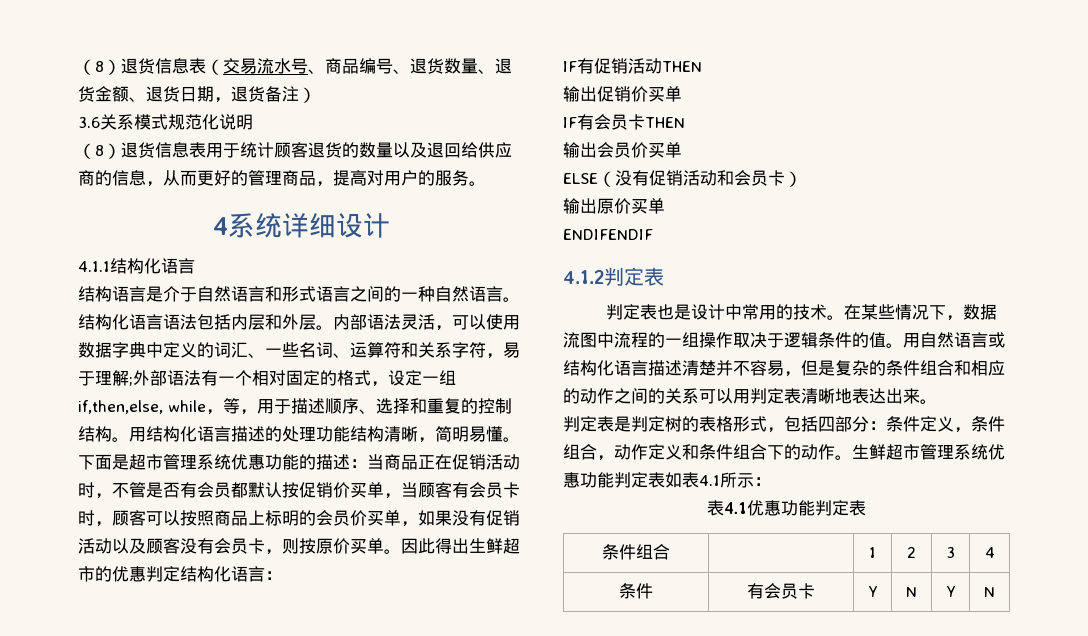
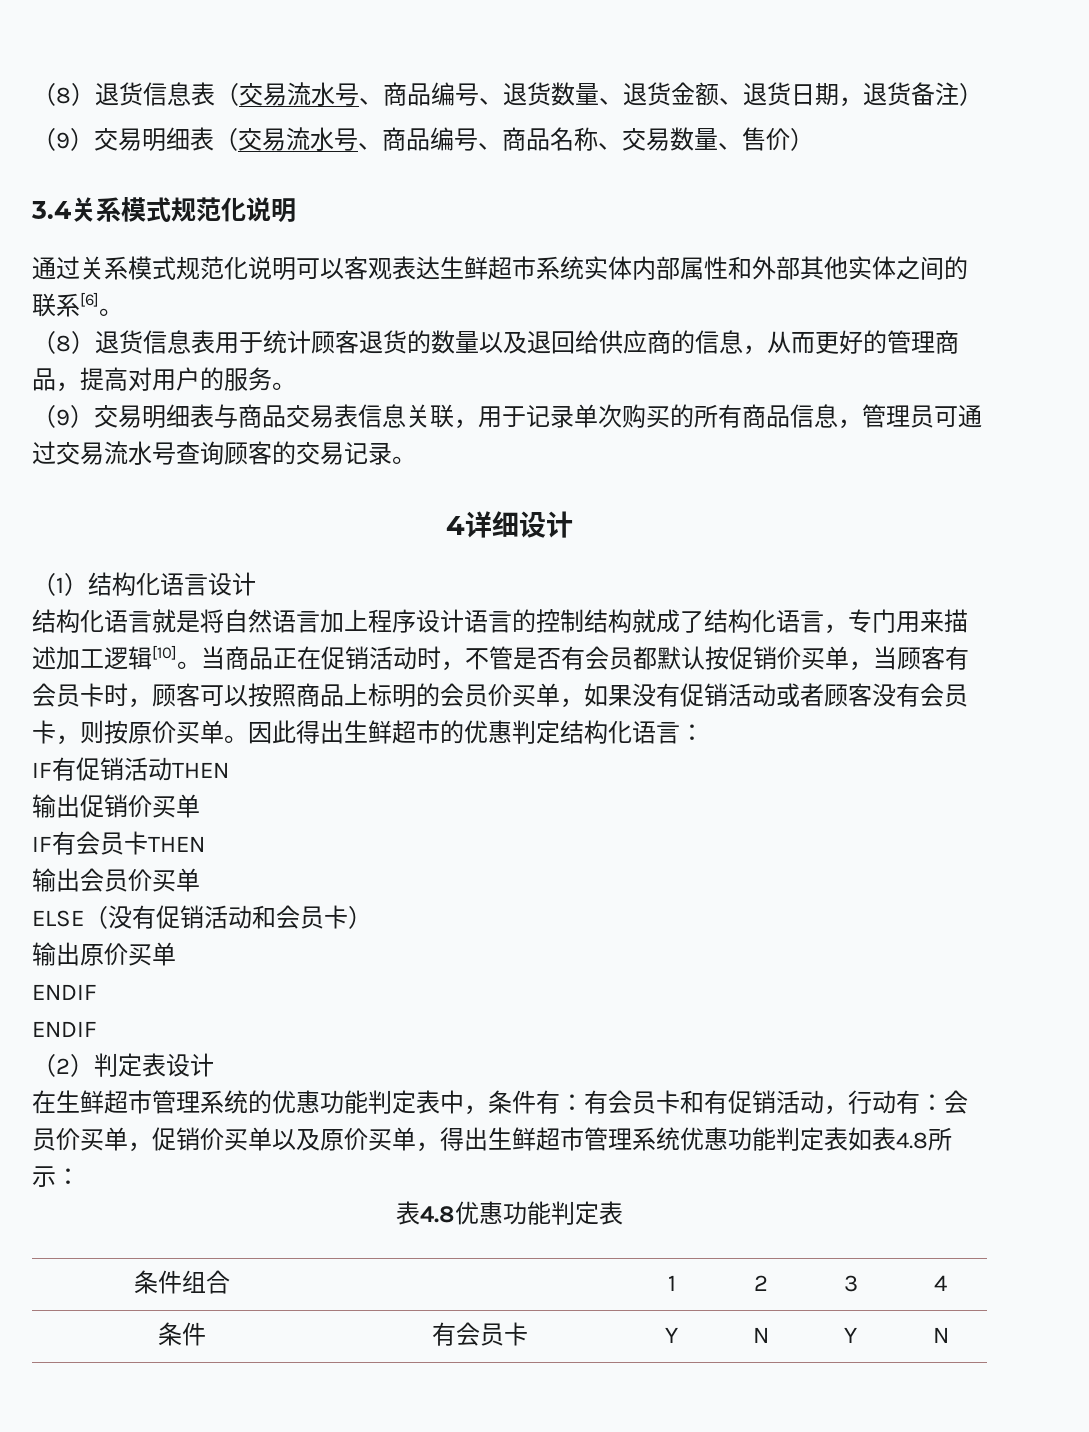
[78,114,253,130] 3.6关系模式规范化说明 -> [32,127,814,151] [31,197,296,223] [32,256,968,280] [32,292,99,317] [99,308,123,316] （9）交易明细表（交易流水号、商品编号、商品名称、交易数量、售价） // 3.4关系模式规范化说明 // 通过关系模式规范化说明可以客观表达生鲜超市系统实体内部属性和外部其他实体之间的联系[6]。
[213,213,282,238] // 4系统 -> [32,404,982,429] [32,441,416,465] [446,516,465,535] // （9）交易明细表与商品交易表信息关联，用于记录单次购买的所有商品信息，管理员可通过交易流水号查询顾客的交易记录。 // 4
[78,258,195,274] [78,286,520,302] [78,314,520,331] [78,342,520,359] [78,370,456,387] [78,398,461,415] 4.1.1结构化语言 // 结构语言是介于自然语言和形式语言之间的一种自然语言。结构化语言语法包括内层和外层。内部语法灵活，可以使用数据字典中定义的词汇、一些名词、运算符和关系字符，易于理解;外部语法有一个相对固定的格式，设定一组if,then,else, while，等，用于描述顺序、选择和重复 -> [32,572,256,596] [32,609,512,633] （1）结构化语言设计 // 结构化语言就是将自然语言加上程序设计语言
[112,426,520,443] [78,454,367,470] 。用结构化语言描述的处理功能结构清晰，简明易懂。下面是超市管理系统优惠功能的描述： -> [632,609,968,634] [32,645,177,670] [177,661,201,669] 就成了结构化语言，专门用来描述加工逻辑[10]。
[112,538,146,554] 以及 -> [776,683,824,707] 或者
[563,229,653,240] [563,267,664,286] [606,304,998,321] [563,332,1005,348] [563,360,1005,377] [563,388,937,404] [563,416,1005,433] [563,444,852,461] ENDIFENDIF // 4.1.2判定表 // 判定表也是设计中常用的技术。在某些情况下，数据流图中流程的一组操作取决于逻辑条件的值。用自然语言或结构化语言描述清楚并不容易，但是复杂的条件组合和相应的动作之间的关系可以用判定表清晰地表达出来。 // 判定表是判定树的表格形式，包括四部分：条件定义，条件组合，动作定义和条件组合下的动作。 -> [32,984,97,1000] [32,1021,97,1037] [32,1053,214,1077] [32,1090,968,1115] [32,1127,488,1152] ENDIF // ENDIF // （2）判定表设计 // 在生鲜超市管理系统的优惠功能判定表中，条件有：有会员卡和有促销活动，行动有：会员价买单，促销价买单以及原价买单，得出
[699,475,720,486] 4.1 -> [896,1132,928,1149] 4.8
[724,502,747,514] 4.1 -> [420,1206,455,1223] 4.8

